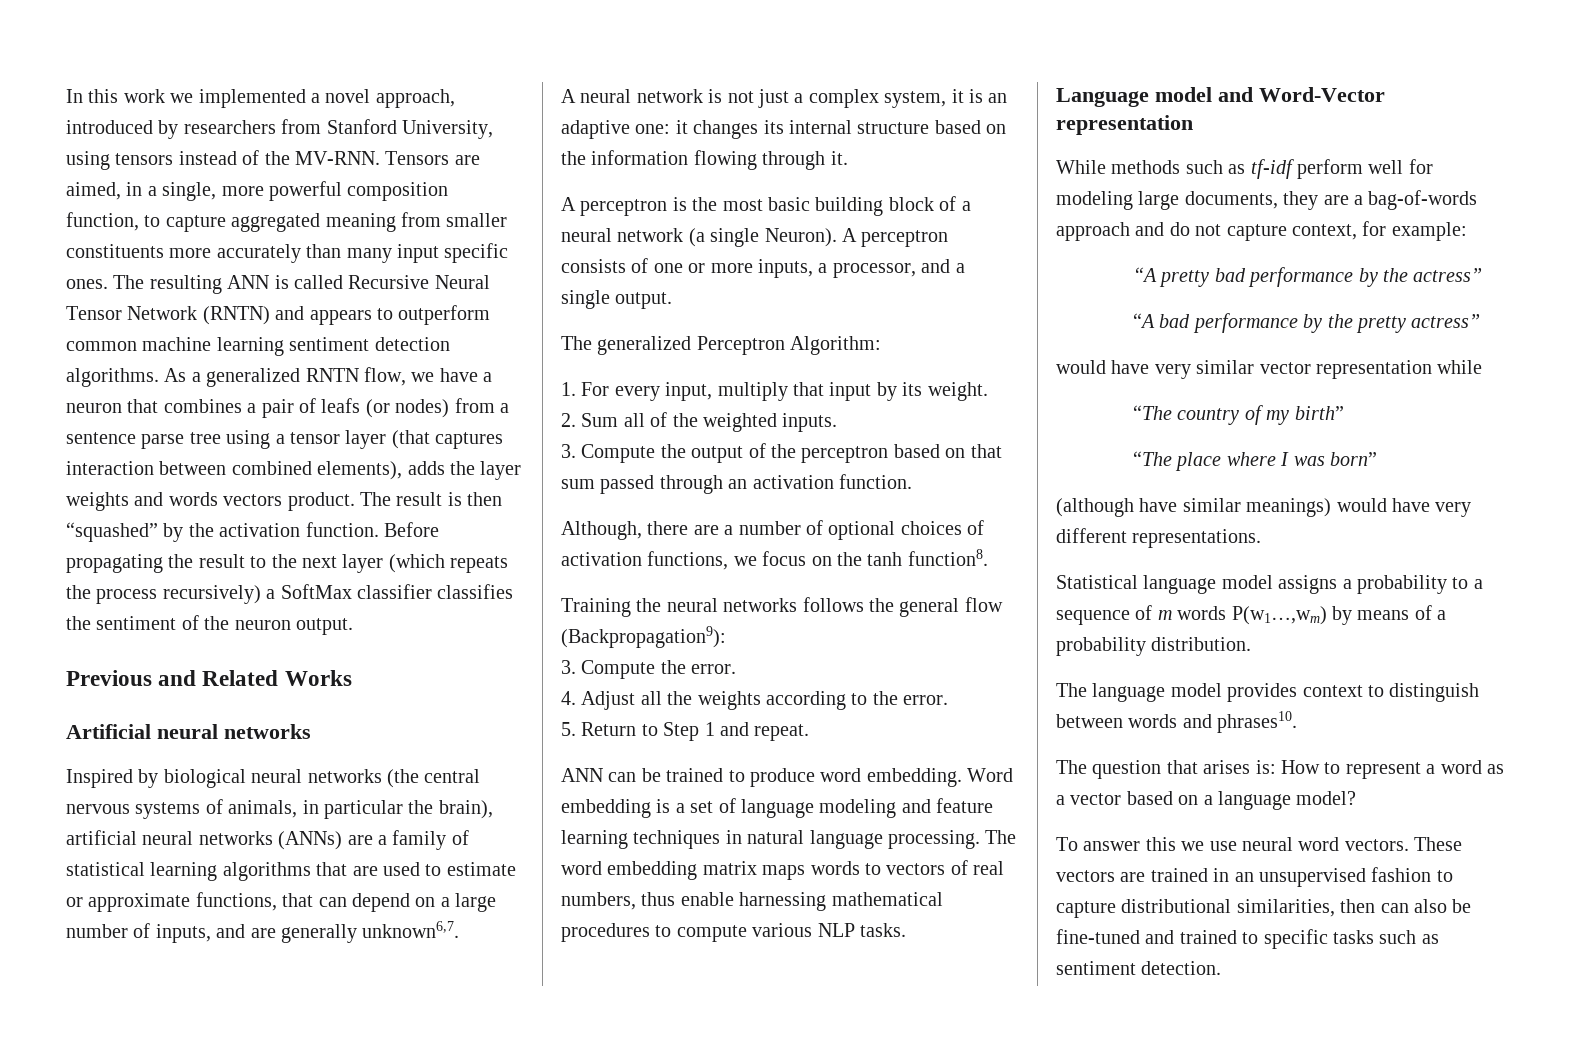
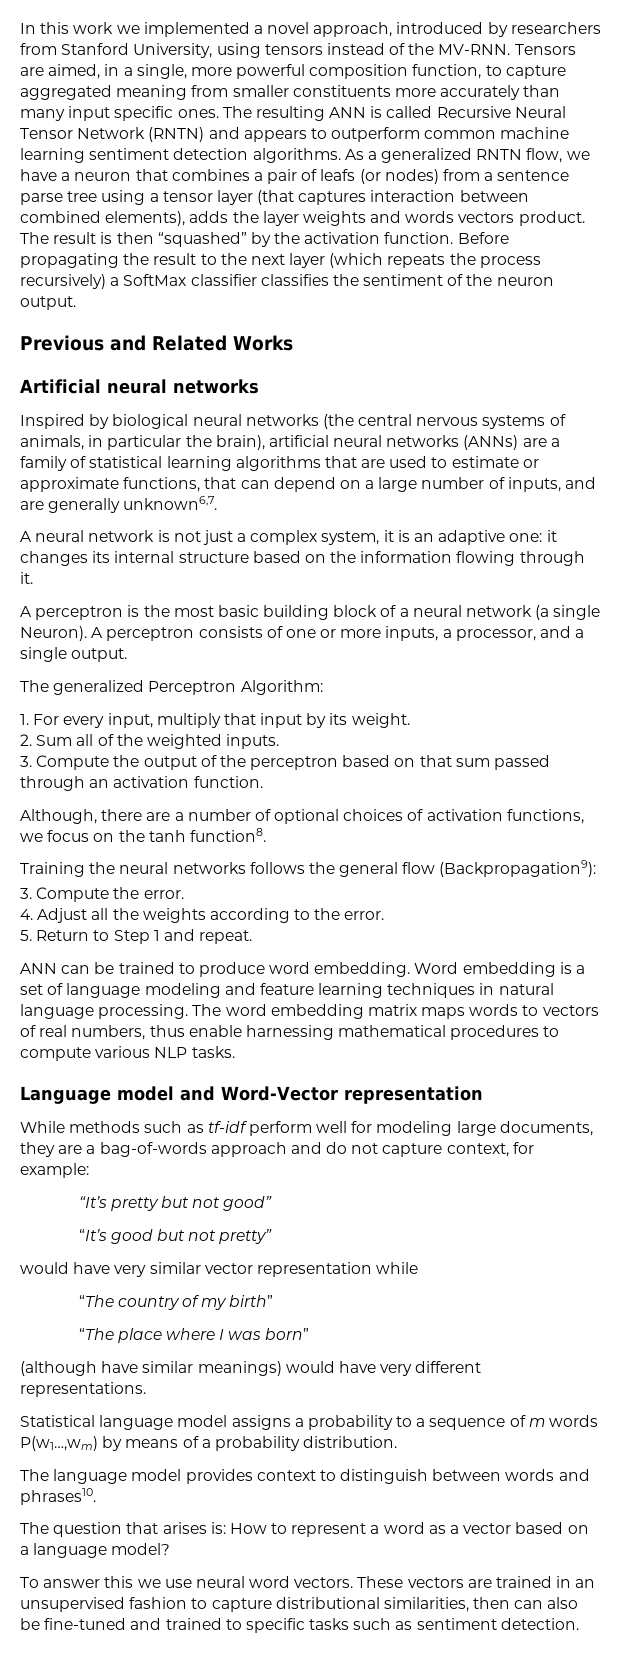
[1133,267,1483,287] [1133,313,1481,333] “A pretty bad performance by the actress” // “A bad performance by the pretty actress” -> [78,1196,273,1211] [78,1229,273,1244] “It’s pretty but not good” // “It’s good but not pretty”

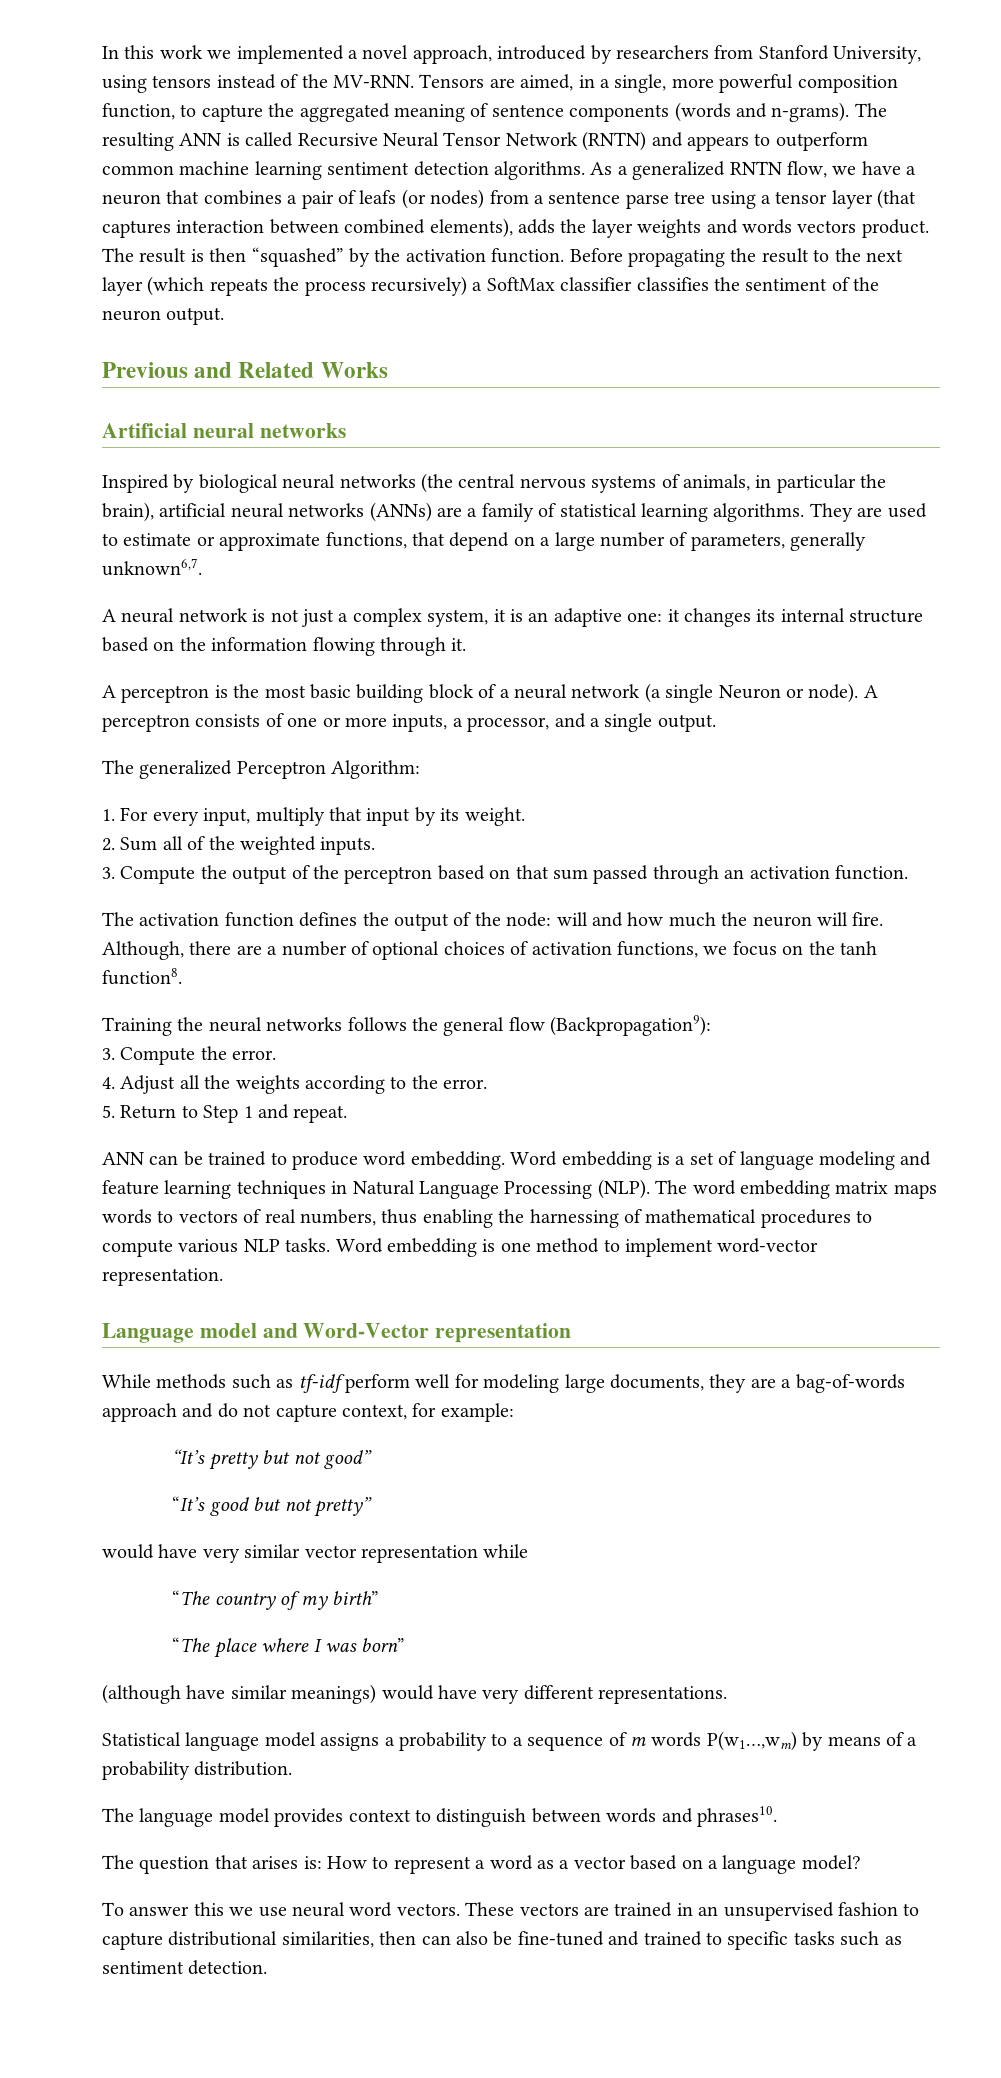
(566, 72) none -> [268,103,295,117] the
[191,85,561,100] [20,106,219,121] from smaller constituents more accurately than many input specific ones. -> [470,102,850,122] of sentence components (words and n-grams).
[235,456,357,471] algorithms that -> [713,503,853,522] algorithms. They
[240,480,270,489] can -> (445, 539) none
[507,477,597,492] [20,501,44,510] inputs, and are -> [690,533,785,551] parameters,
[20,626,87,641] Neuron). -> [718,683,859,703] Neuron or node).
(263, 782) none -> [102,912,884,931] The activation function defines the output of the node: will and how much the neuron will fire.
[498,983,554,995] [20,1004,189,1019] natural language processing. -> [352,1179,650,1199] Natural Language Processing (NLP).
[188,1025,334,1040] enable harnessing -> [422,1209,642,1228] enabling the harnessing of
(235, 1052) none -> [335,1238,819,1257] [102,1268,223,1286] Word embedding is one method to implement word-vector representation.

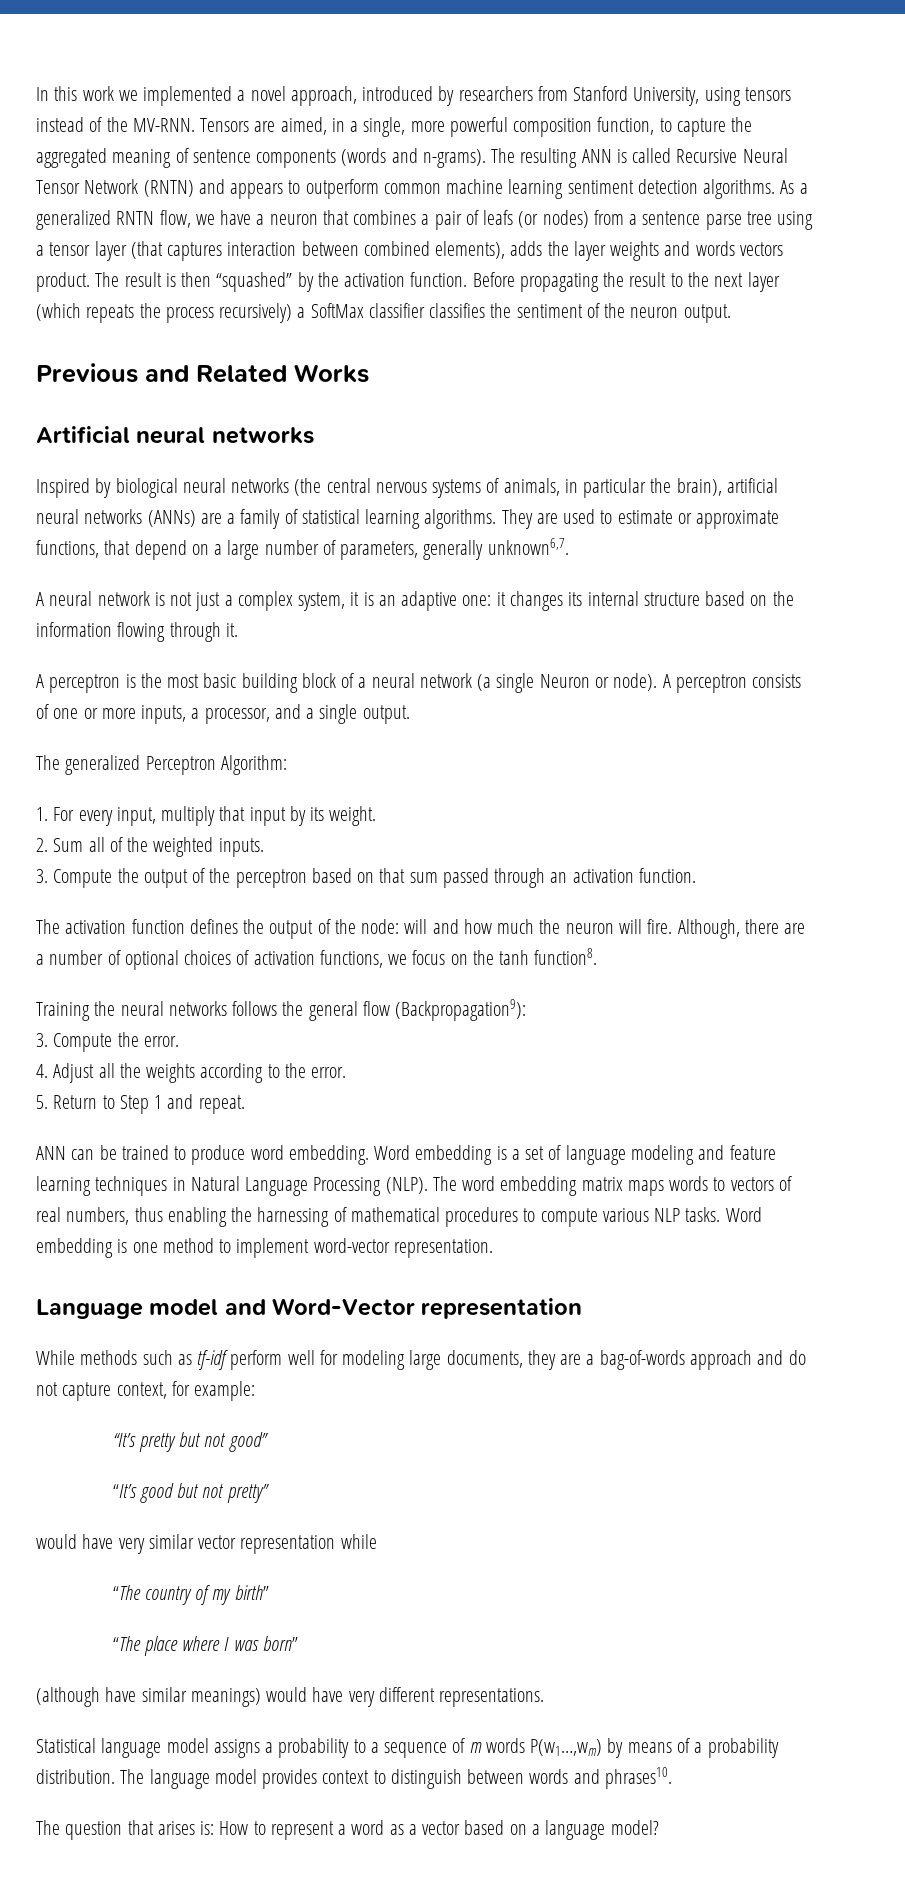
(293, 1768) // -> (115, 1776) none
[102,1902,920,1921] [102,1931,902,1950] [102,1960,268,1975] // To answer this we use neural word vectors. These vectors are trained in an unsupervised fashion to capture distributional similarities, then can also be fine-tuned and trained to specific tasks such as sentiment detection. -> (659, 1827) none

